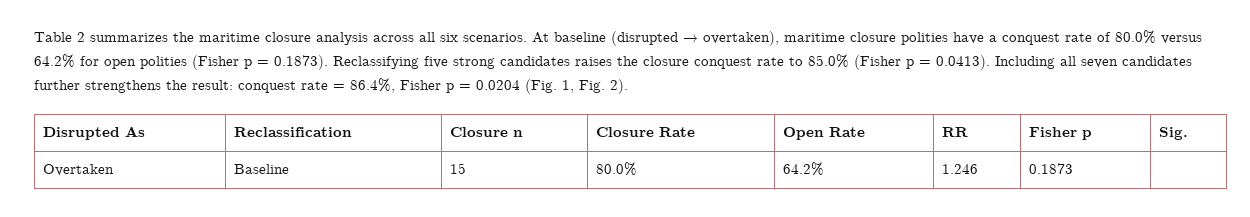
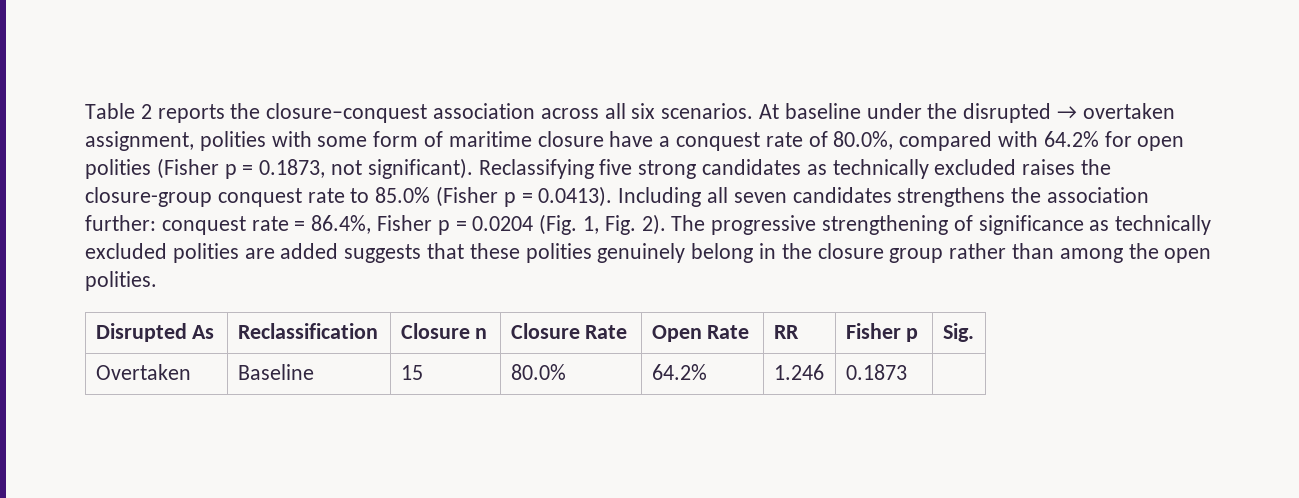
[90,32,368,45] summarizes the maritime closure analysis -> [157,103,536,123] reports the closure–conquest association
[611,31,948,46] (disrupted → overtaken), maritime closure polities -> [866,103,1175,123] [85,131,604,151] under the disrupted → overtaken assignment, polities with some form of maritime closure
[1115,30,1202,44] 80.0% versus -> [833,131,1039,151] 80.0%, compared with
[274,55,328,70] 0.1873). -> [259,158,473,179] 0.1873, not significant).
(570, 61) none -> [806,159,1017,179] as technically excluded
[643,56,689,66] closure -> [85,187,212,207] closure-group
[34,80,80,90] further -> (892, 195) none
[192,80,233,90] result: -> [1047,187,1150,203] [85,215,156,231] association further:
(628, 86) none -> [671,215,1212,235] [85,243,1212,263] [85,271,157,291] The progressive strengthening of significance as technically excluded polities are added suggests that these polities genuinely belong in the closure group rather than among the open polities.

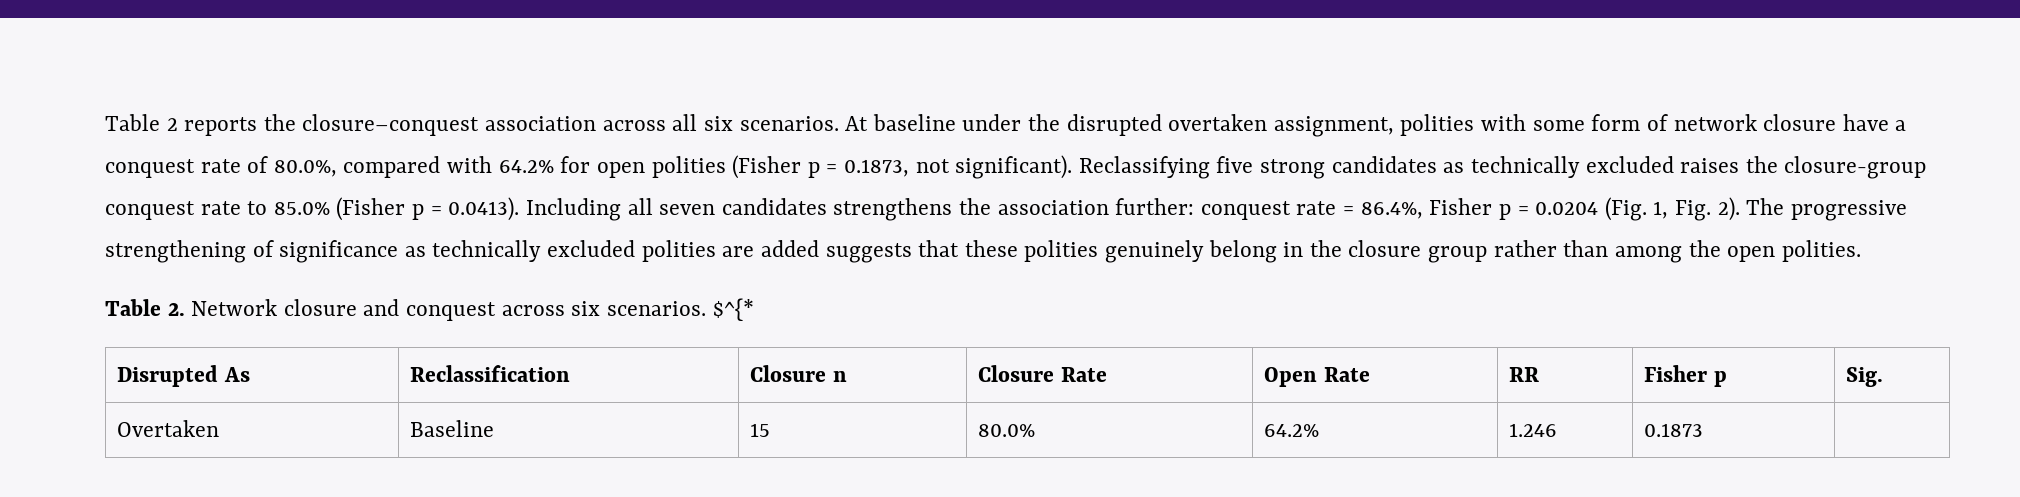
[1057,106,1078,119] → -> (1162, 125) none
[448,131,532,147] maritime -> [1673,114,1757,131] network
(157, 281) none -> [105,298,754,321] // Table 2. Network closure and conquest across six scenarios. $^{*

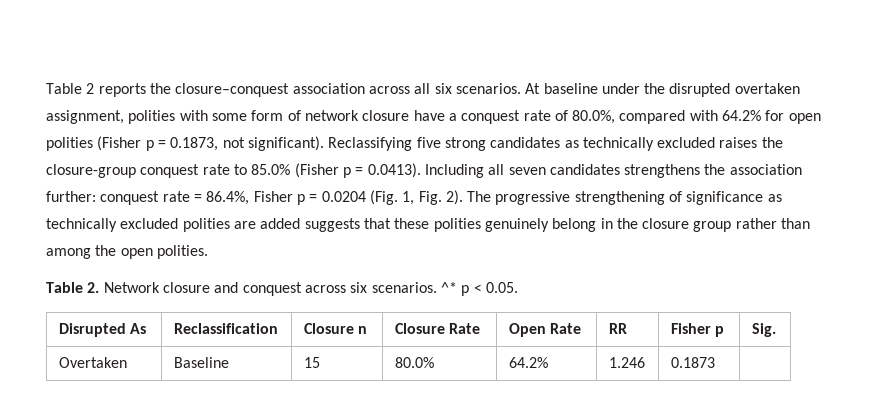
[712,298,754,321] $^{* -> [440,282,518,296] ^* p < 0.05.

